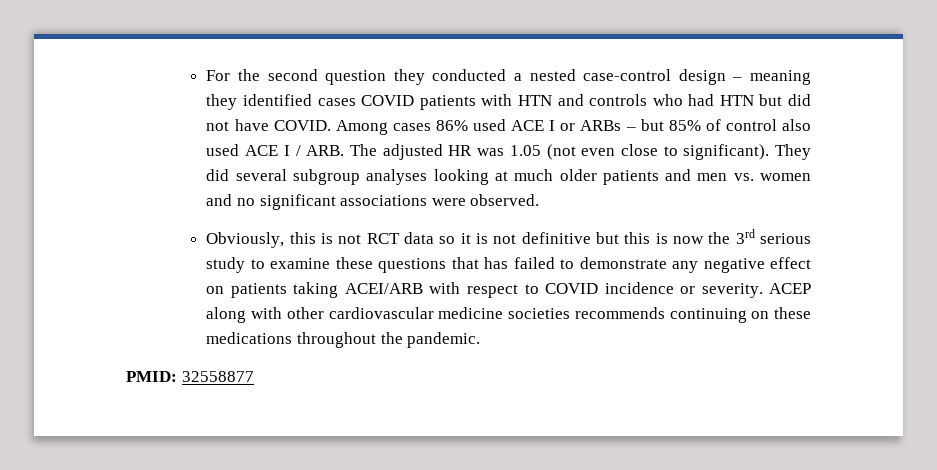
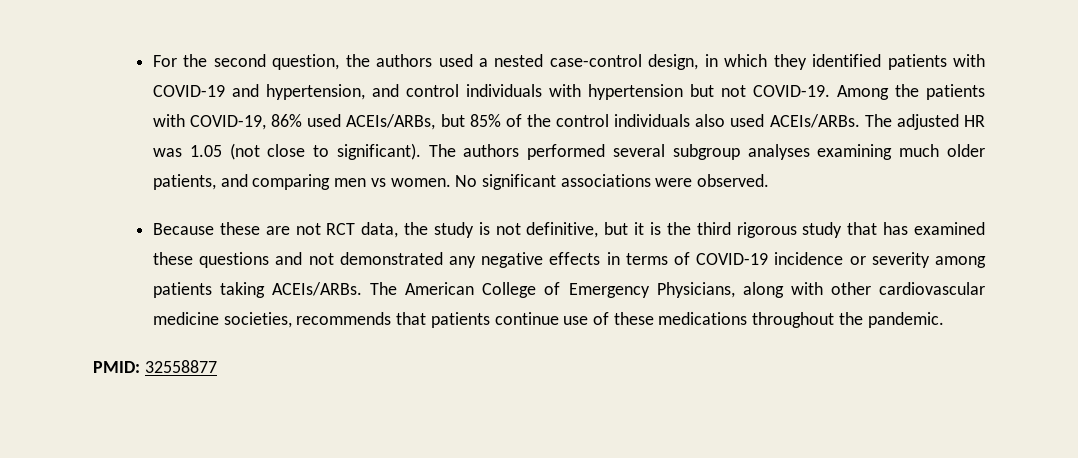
[325,69,811,85] [206,94,811,110] [206,119,812,135] [206,144,345,156] question they conducted a nested case-control design – meaning they identified cases COVID patients with HTN and controls who had HTN but did not have COVID. Among cases 86% used ACE I or ARBs – but 85% of control also used ACE I / ARB. -> [272,54,986,70] [152,84,985,100] [152,114,860,130] question, the authors used a nested case-control design, in which they identified patients with COVID-19 and hypertension, and control individuals with hypertension but not COVID-19. Among the patients with COVID-19, 86% used ACEIs/ARBs, but 85% of the control individuals also used ACEIs/ARBs.
[581,148,616,156] even -> (260, 151) none
[774,144,811,160] [206,169,811,185] [206,194,540,210] [206,229,811,248] [206,257,811,273] [206,282,812,298] They did several subgroup analyses looking at much older patients and men vs. women and no significant associations were observed. // Obviously, this is not RCT data so it is not definitive but this is now the 3rd serious study to examine these questions that has failed to demonstrate any negative effect on patients taking ACEI/ARB with respect to COVID incidence or severity. ACEP -> [428,144,985,160] [152,174,770,190] [152,222,985,238] [152,252,986,268] [152,282,735,298] The authors performed several subgroup analyses examining much older patients, and comparing men vs women. No significant associations were observed. // Because these are not RCT data, the study is not definitive, but it is the third rigorous study that has examined these questions and not demonstrated any negative effects in terms of COVID-19 incidence or severity among patients taking ACEIs/ARBs. The American College of Emergency Physicians,
[508,307,770,323] societies recommends continuing on -> [223,312,610,328] societies, recommends that patients continue use of

